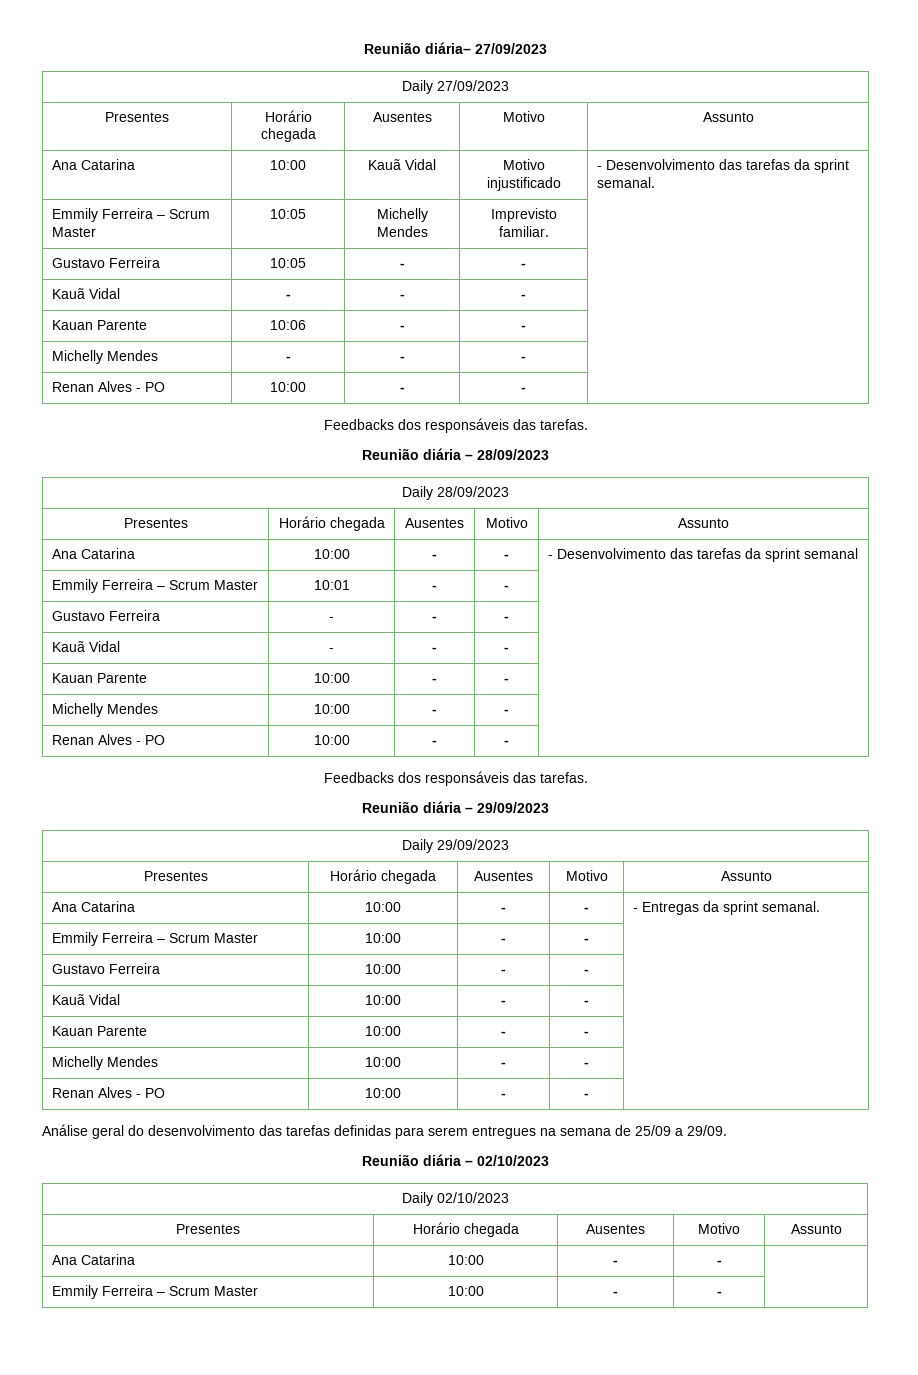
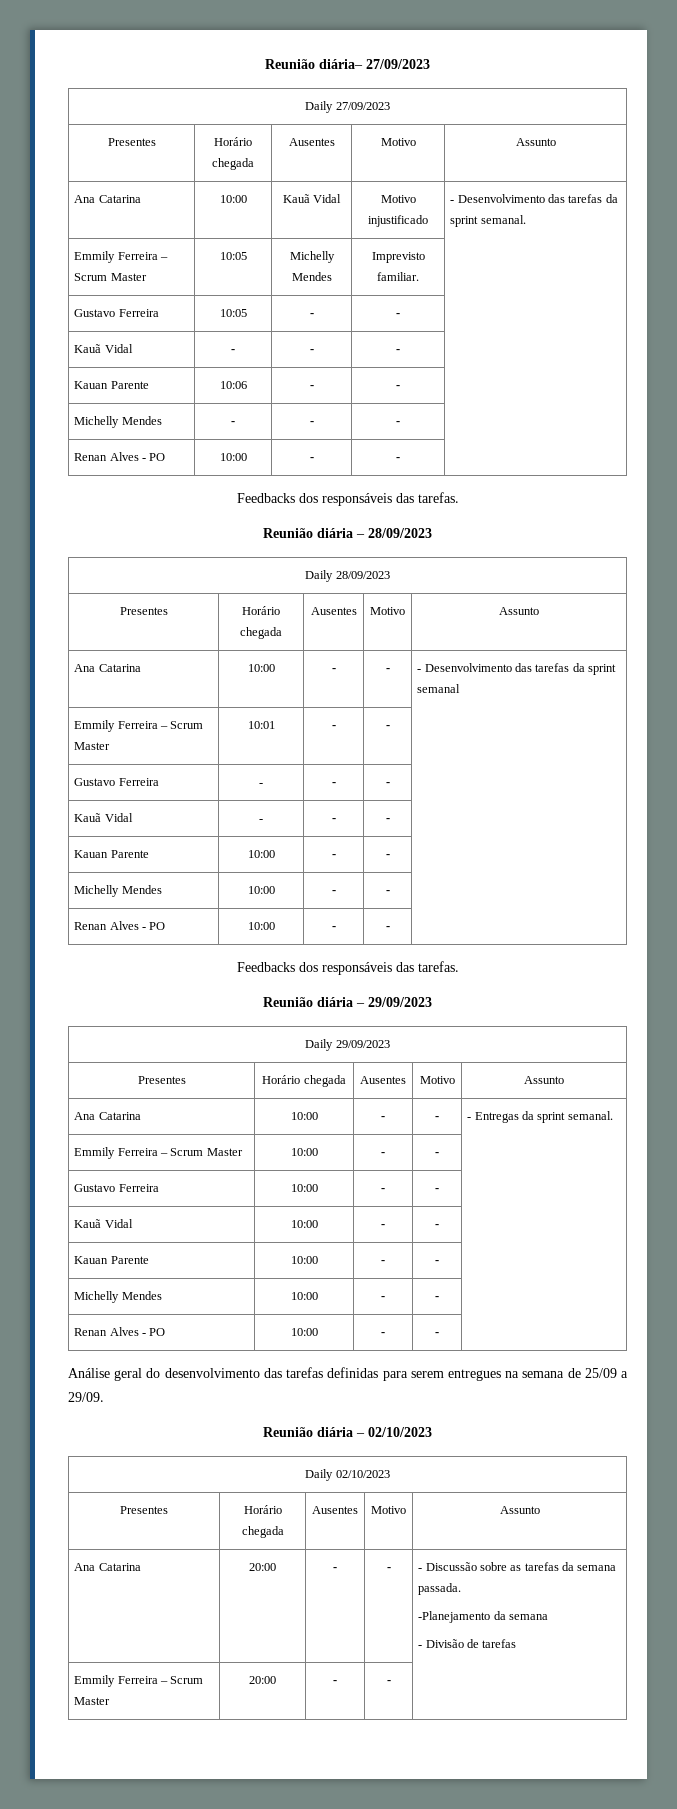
[447,1255,484,1265] [613,1260,618,1265] [716,1260,722,1265] [52,1285,259,1299] [447,1286,484,1296] 10:00 | - | - | // Emmily Ferreira – Scrum Master | 10:00 -> [249,1563,276,1571] [333,1567,337,1571] [386,1567,391,1571] [418,1562,617,1571] [418,1583,462,1595] [418,1611,548,1623] [418,1639,517,1648] [74,1675,204,1687] [74,1697,111,1705] [249,1676,276,1684] 20:00 | - | - | - Discussão sobre as tarefas da semana passada. // -Planejamento da semana // - Divisão de tarefas // Emmily Ferreira – Scrum Master | 20:00

